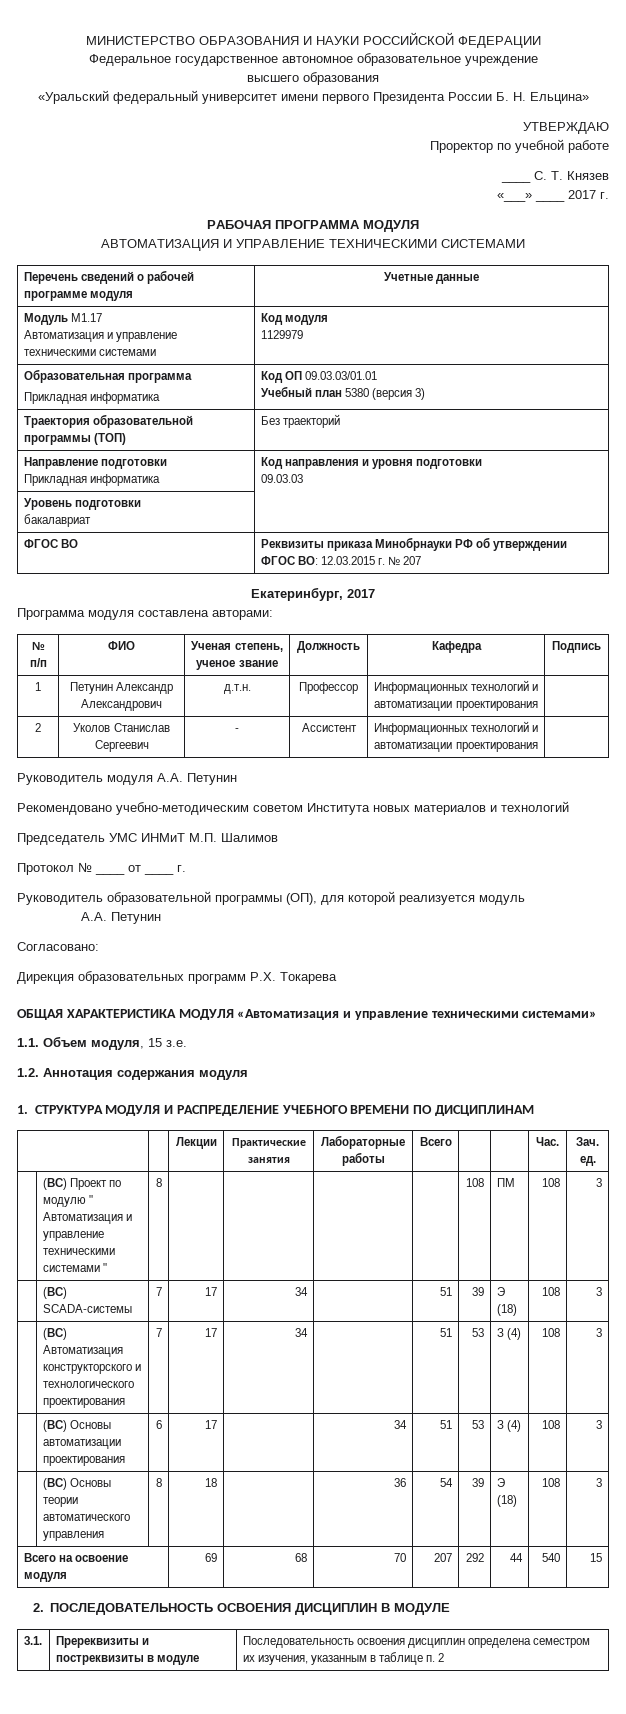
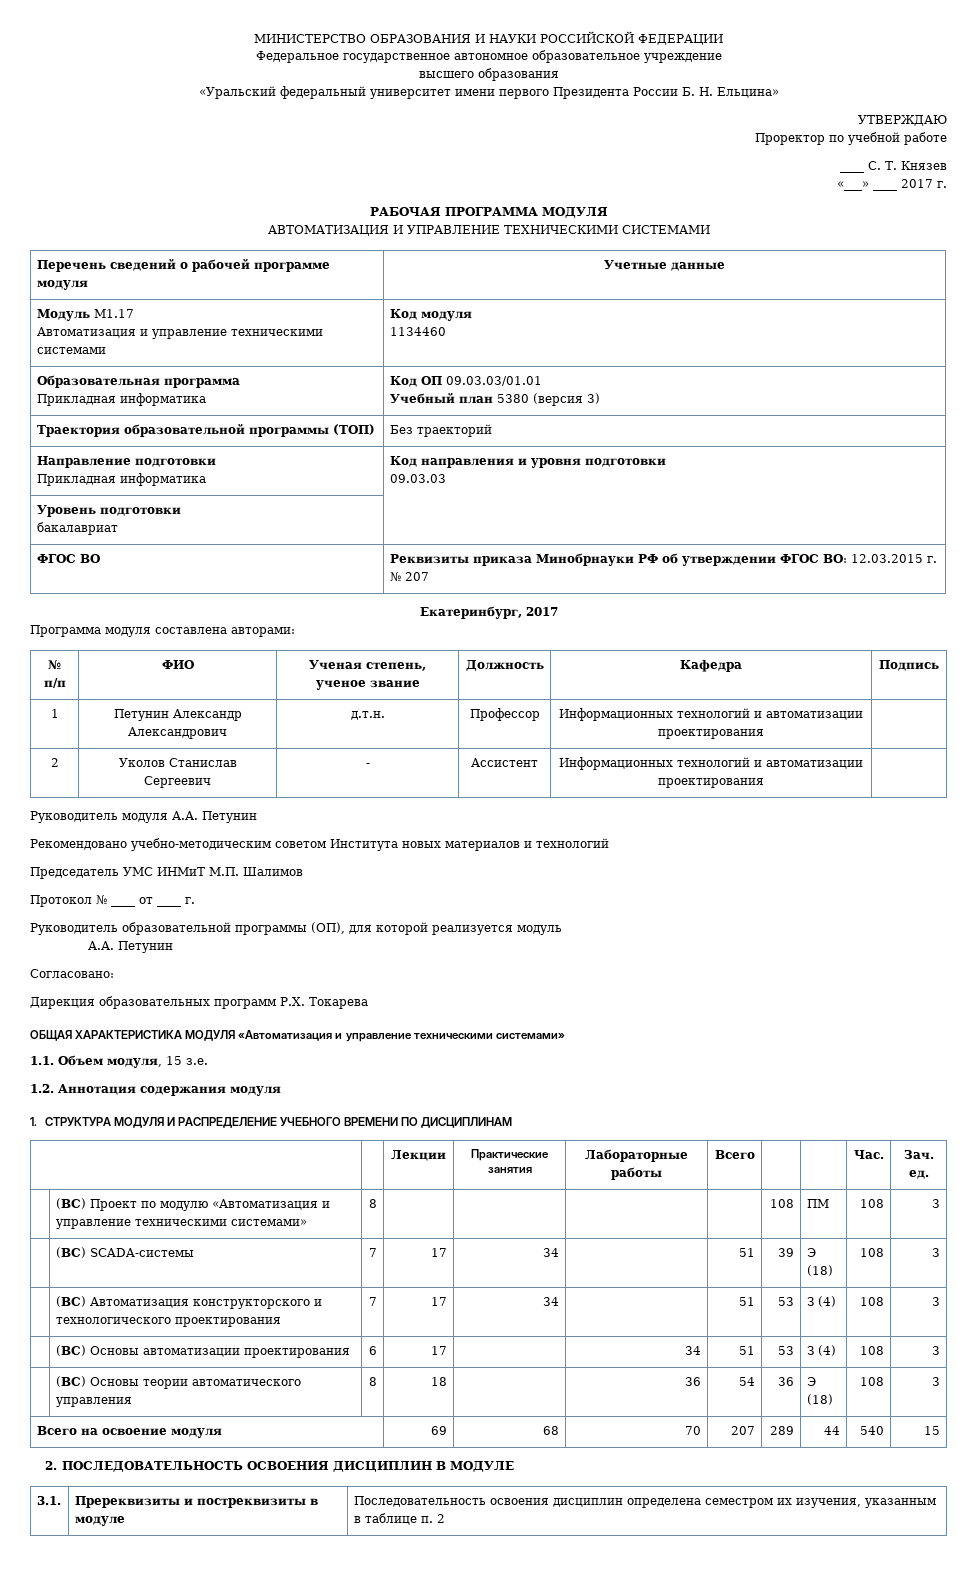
[260,330,303,339] 1129979 -> [389,327,446,336] 1134460
[88,1195,93,1204] [42,1212,132,1224] [42,1231,104,1241] [42,1248,115,1255] [42,1263,107,1272] " Автоматизация и управление техническими системами " -> [211,1199,330,1210] [55,1219,307,1229] «Автоматизация и управление техническими системами»
[472,1478,485,1487] 39 -> [778,1377,795,1386] 36
[466,1553,485,1562] 292 -> [770,1426,795,1435] 289

